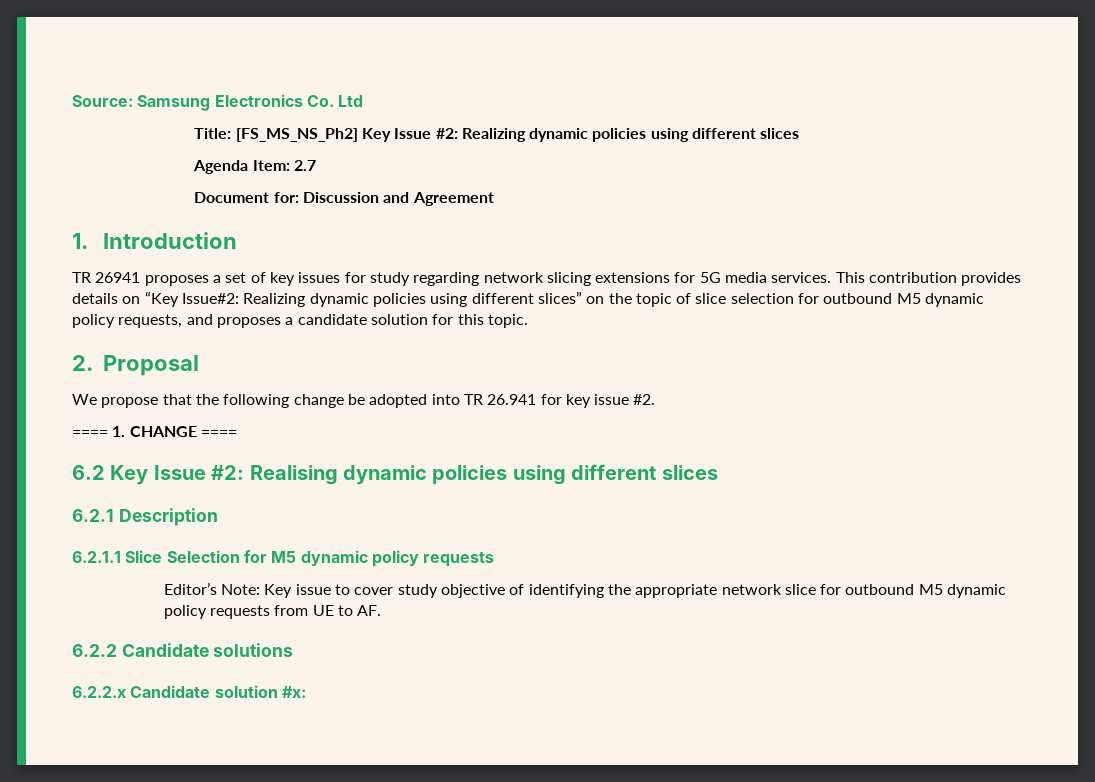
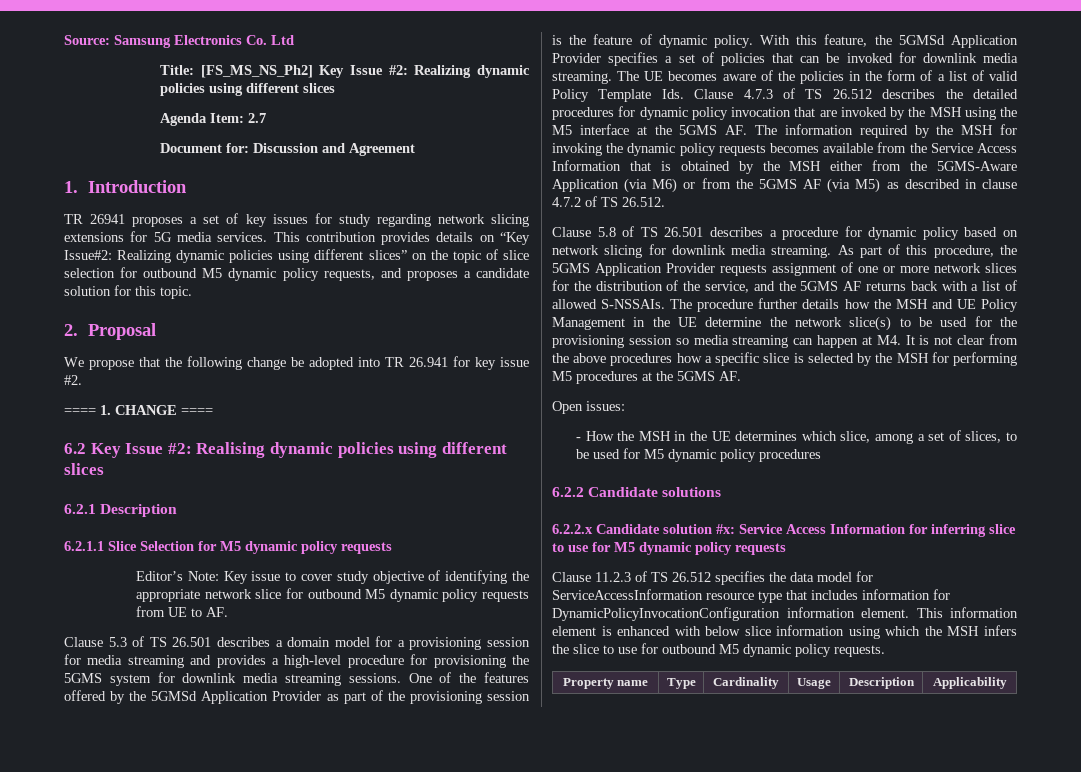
(382, 610) none -> [64,636,530,650] [64,654,529,668] [64,672,529,686] [64,690,530,704] [552,34,1018,48] [552,52,1018,66] [552,70,1018,84] [552,88,1018,102] [552,106,1017,120] [552,124,1017,138] [552,142,1017,156] [552,160,1017,174] [552,178,1017,193] [552,196,665,207] [552,226,1018,240] [552,244,1017,258] [552,262,1017,276] [552,280,1018,293] [552,298,1018,312] [552,316,1017,331] [552,334,1019,348] [552,352,1017,366] [552,371,741,384] [552,401,625,414] [576,430,1017,444] [576,448,822,462] // Clause 5.3 of TS 26.501 describes a domain model for a provisioning session for media streaming and provides a high-level procedure for provisioning the 5GMS system for downlink media streaming sessions. One of the features offered by the 5GMSd Application Provider as part of the provisioning session is the feature of dynamic policy. With this feature, the 5GMSd Application Provider specifies a set of policies that can be invoked for downlink media streaming. The UE becomes aware of the policies in the form of a list of valid Policy Template Ids. Clause 4.7.3 of TS 26.512 describes the detailed procedures for dynamic policy invocation that are invoked by the MSH using the M5 interface at the 5GMS AF. The information required by the MSH for invoking the dynamic policy requests becomes available from the Service Access Information that is obtained by the MSH either from the 5GMS-Aware Application (via M6) or from the 5GMS AF (via M5) as described in clause 4.7.2 of TS 26.512. // Clause 5.8 of TS 26.501 describes a procedure for dynamic policy based on network slicing for downlink media streaming. As part of this procedure, the 5GMS Application Provider requests assignment of one or more network slices for the distribution of the service, and the 5GMS AF returns back with a list of allowed S-NSSAIs. The procedure further details how the MSH and UE Policy Management in the UE determine the network slice(s) to be used for the provisioning session so media streaming can happen at M4. It is not clear from the above procedures how a specific slice is selected by the MSH for performing M5 procedures at the 5GMS AF. // Open issues: // - How the MSH in the UE determines which slice, among a set of slices, to be used for M5 dynamic policy procedures
(306, 692) none -> [739,524,1016,537] [552,542,786,555] [552,571,873,585] [552,589,950,603] [552,607,1018,621] [552,625,1017,639] [552,643,885,657] [562,678,649,689] [666,678,696,689] [713,677,779,689] [797,678,831,689] [848,677,915,689] [932,677,1007,689] Service Access Information for inferring slice to use for M5 dynamic policy requests // Clause 11.2.3 of TS 26.512 specifies the data model for ServiceAccessInformation resource type that includes information for DynamicPolicyInvocationConfiguration information element. This information element is enhanced with below slice information using which the MSH infers the slice to use for outbound M5 dynamic policy requests. // Property name | Type | Cardinality | Usage | Description | Applicability

